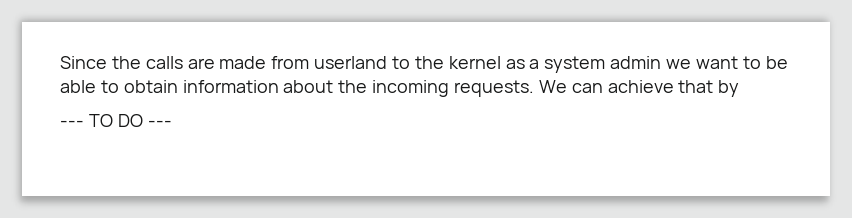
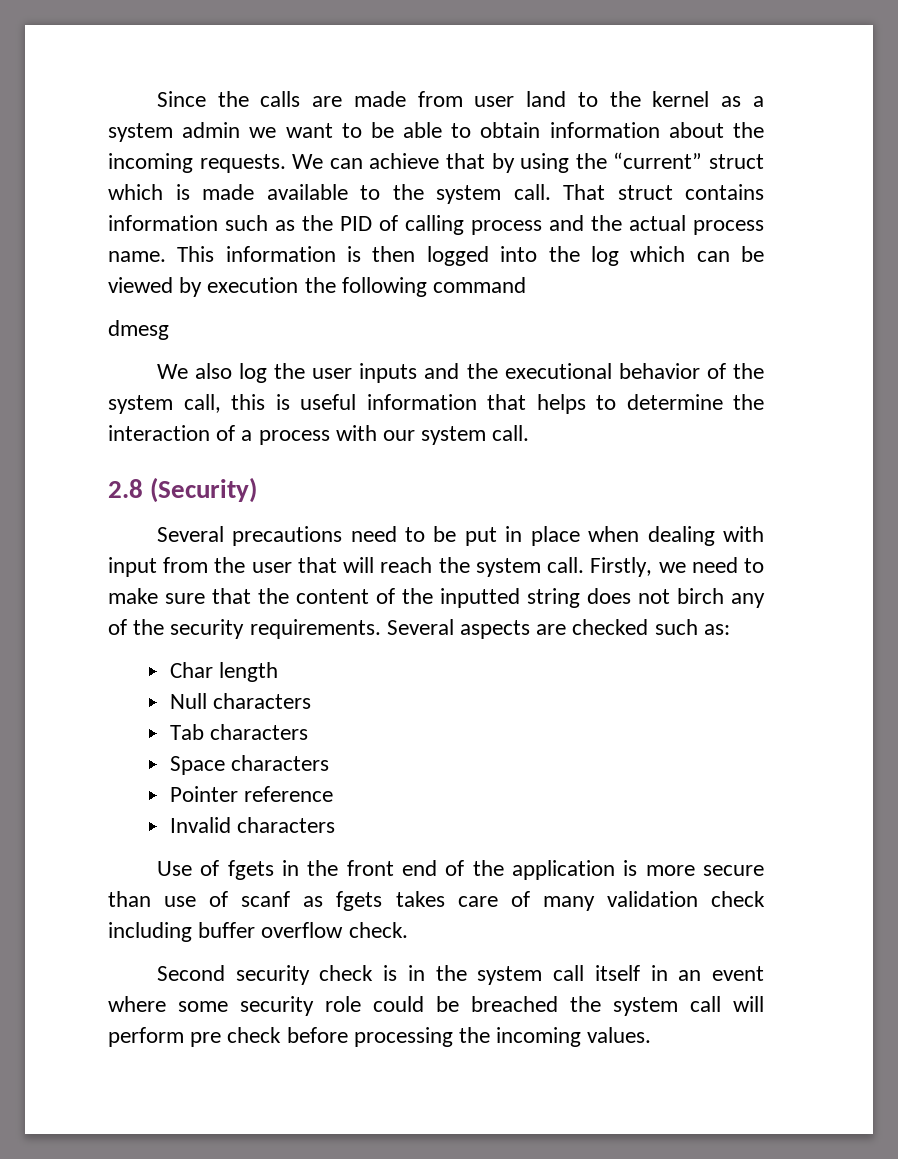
[314,56,388,69] userland -> [474,91,567,107] user land
[60,114,172,127] // --- TO DO --- -> [520,152,765,173] [108,184,764,204] [108,215,764,235] [108,246,764,266] [108,277,527,297] [108,320,169,340] [156,363,765,383] [108,394,764,414] [108,425,530,445] [108,477,258,503] [156,526,764,546] [108,557,765,577] [108,588,765,608] [108,619,730,639] [170,662,279,682] [170,693,312,709] [170,724,309,740] [170,755,330,775] [170,786,334,802] [170,817,336,833] [156,860,765,880] [108,891,765,911] [108,922,408,942] [156,965,765,985] [108,996,764,1016] [108,1027,652,1047] using the “current” struct which is made available to the system call. That struct contains information such as the PID of calling process and the actual process name. This information is then logged into the log which can be viewed by execution the following command // dmesg // We also log the user inputs and the executional behavior of the system call, this is useful information that helps to determine the interaction of a process with our system call. // 2.8 (Security) // Several precautions need to be put in place when dealing with input from the user that will reach the system call. Firstly, we need to make sure that the content of the inputted string does not birch any of the security requirements. Several aspects are checked such as: // Char length // Null characters // Tab characters // Space characters // Pointer reference // Invalid characters // Use of fgets in the front end of the application is more secure than use of scanf as fgets takes care of many validation check including buffer overflow check. // Second security check is in the system call itself in an event where some security role could be breached the system call will perform pre check before processing the incoming values.

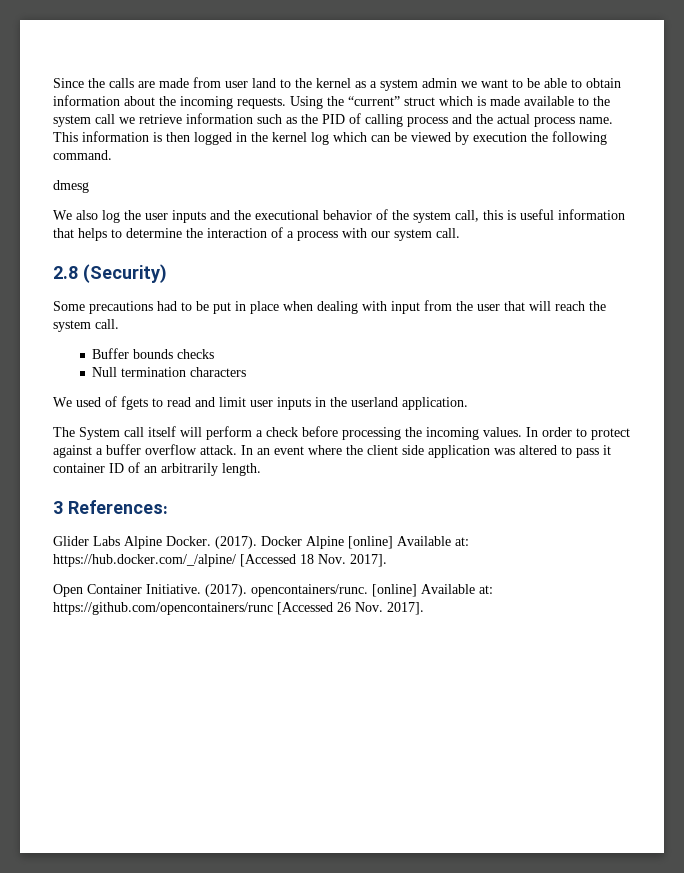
[292,153,570,173] We can achieve that by using -> [290,96,323,109] Using
[513,184,764,200] call. That struct contains -> [95,114,182,124] call we retrieve
[500,246,580,262] into the -> [236,132,307,142] in the kernel
[433,277,527,293] command -> [53,150,112,160] command.
[156,526,397,546] Several precautions need -> [53,301,177,314] Some precautions had
[590,557,765,577] [108,588,765,608] [108,619,730,639] [170,662,279,682] Firstly, we need to make sure that the content of the inputted string does not birch any of the security requirements. Several aspects are checked such as: // Char length -> [92,348,215,359] // Buffer bounds checks
[213,693,312,709] [170,724,309,740] [170,755,330,775] [170,786,334,802] [170,817,336,833] [156,860,765,880] [108,891,765,911] [108,922,408,942] [156,965,765,985] [108,996,721,1016] characters // Tab characters // Space characters // Pointer reference // Invalid characters // Use of fgets in the front end of the application is more secure than use of scanf as fgets takes care of many validation check including buffer overflow check. // Second security check is in the system call itself in an event where some security role could be breached the system call -> [121,367,247,377] [53,396,468,410] [53,426,176,440] termination characters // We used of fgets to read and limit user inputs in the userland application. // The System call itself
[190,1032,222,1047] pre -> [256,430,263,437] a
(652, 1035) none -> [526,427,630,440] [53,444,611,458] [53,462,261,476] [53,500,168,514] [53,536,469,549] [53,554,387,567] [53,584,493,597] [53,602,424,615] In order to protect against a buffer overflow attack. In an event where the client side application was altered to pass it container ID of an arbitrarily length. // 3 References: // Glider Labs Alpine Docker. (2017). Docker Alpine [online] Available at: https://hub.docker.com/_/alpine/ [Accessed 18 Nov. 2017]. // Open Container Initiative. (2017). opencontainers/runc. [online] Available at: https://github.com/opencontainers/runc [Accessed 26 Nov. 2017].

